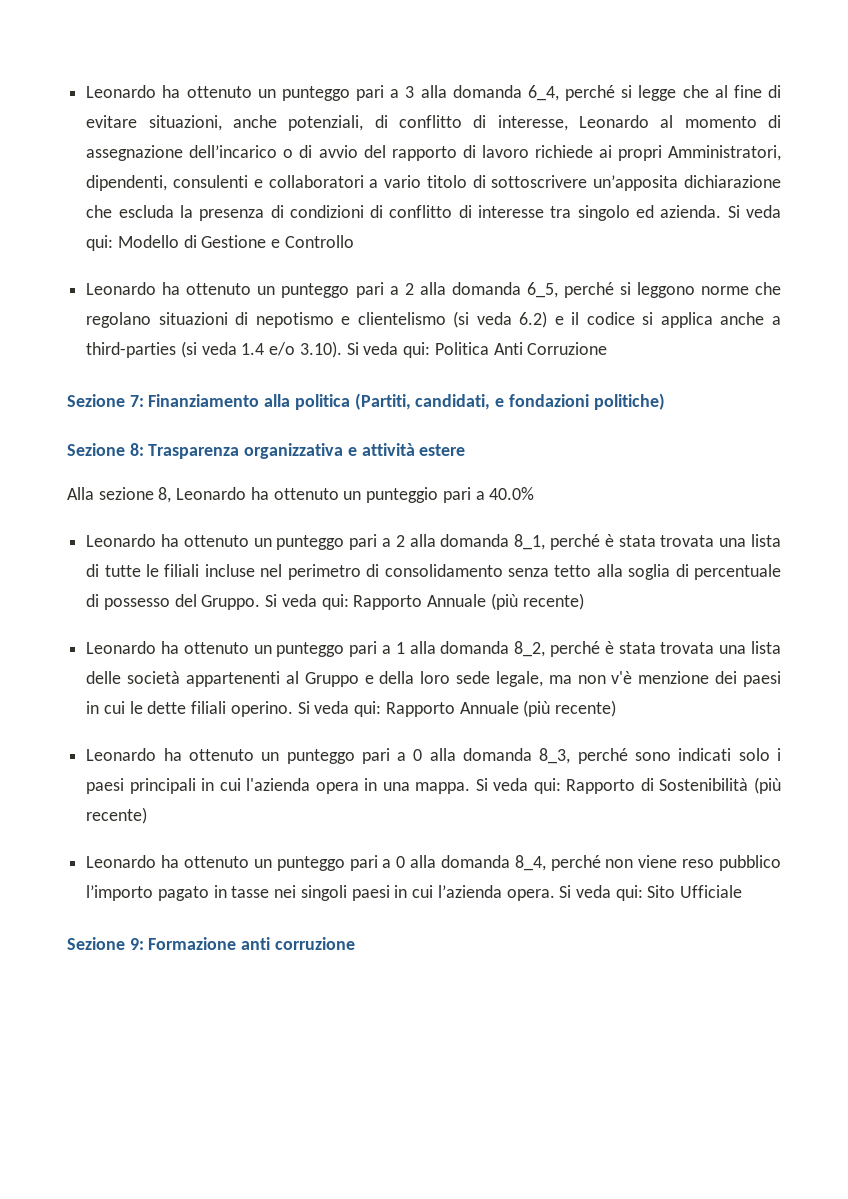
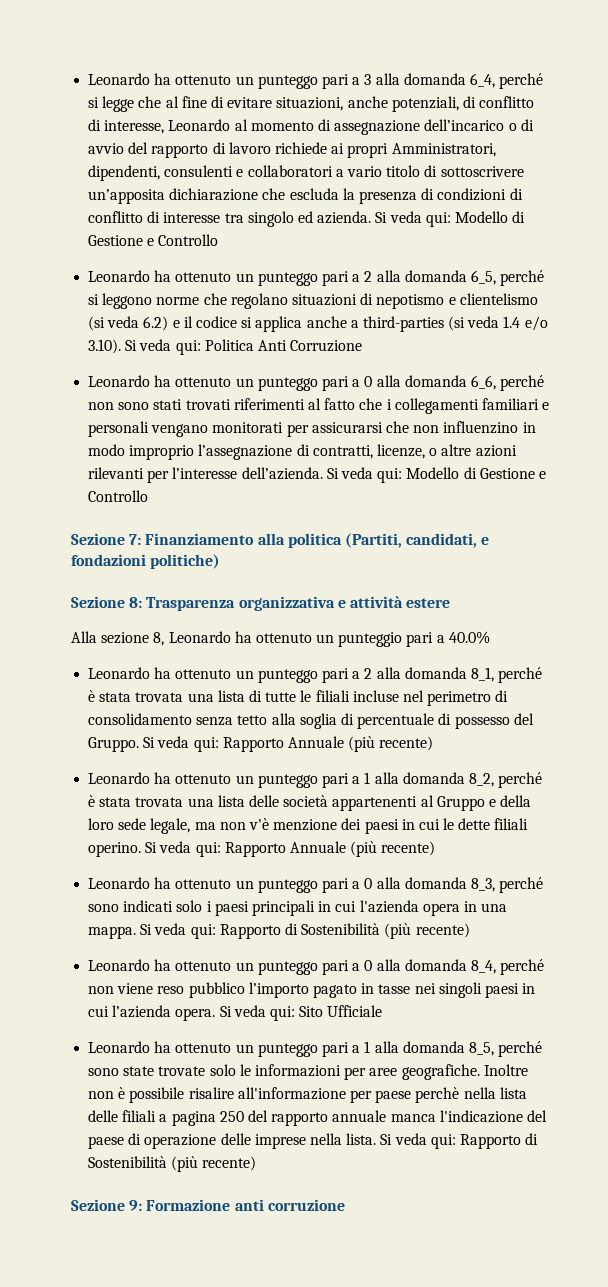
(608, 348) none -> [88,375,545,391] [88,398,550,414] [88,421,536,437] [88,444,517,460] [88,467,546,483] [88,490,149,502] // Leonardo ha ottenuto un punteggo pari a 0 alla domanda 6_6, perché non sono stati trovati riferimenti al fatto che i collegamenti familiari e personali vengano monitorati per assicurarsi che non influenzino in modo improprio l’assegnazione di contratti, licenze, o altre azioni rilevanti per l’interesse dell’azienda. Si veda qui: Modello di Gestione e Controllo
(743, 891) none -> [88,1041,543,1057] [88,1064,528,1080] [88,1087,527,1103] [88,1110,547,1126] [88,1133,539,1149] [88,1156,257,1172] // Leonardo ha ottenuto un punteggo pari a 1 alla domanda 8_5, perché sono state trovate solo le informazioni per aree geografiche. Inoltre non è possibile risalire all'informazione per paese perchè nella lista delle filiali a pagina 250 del rapporto annuale manca l'indicazione del paese di operazione delle imprese nella lista. Si veda qui: Rapporto di Sostenibilità (più recente)

